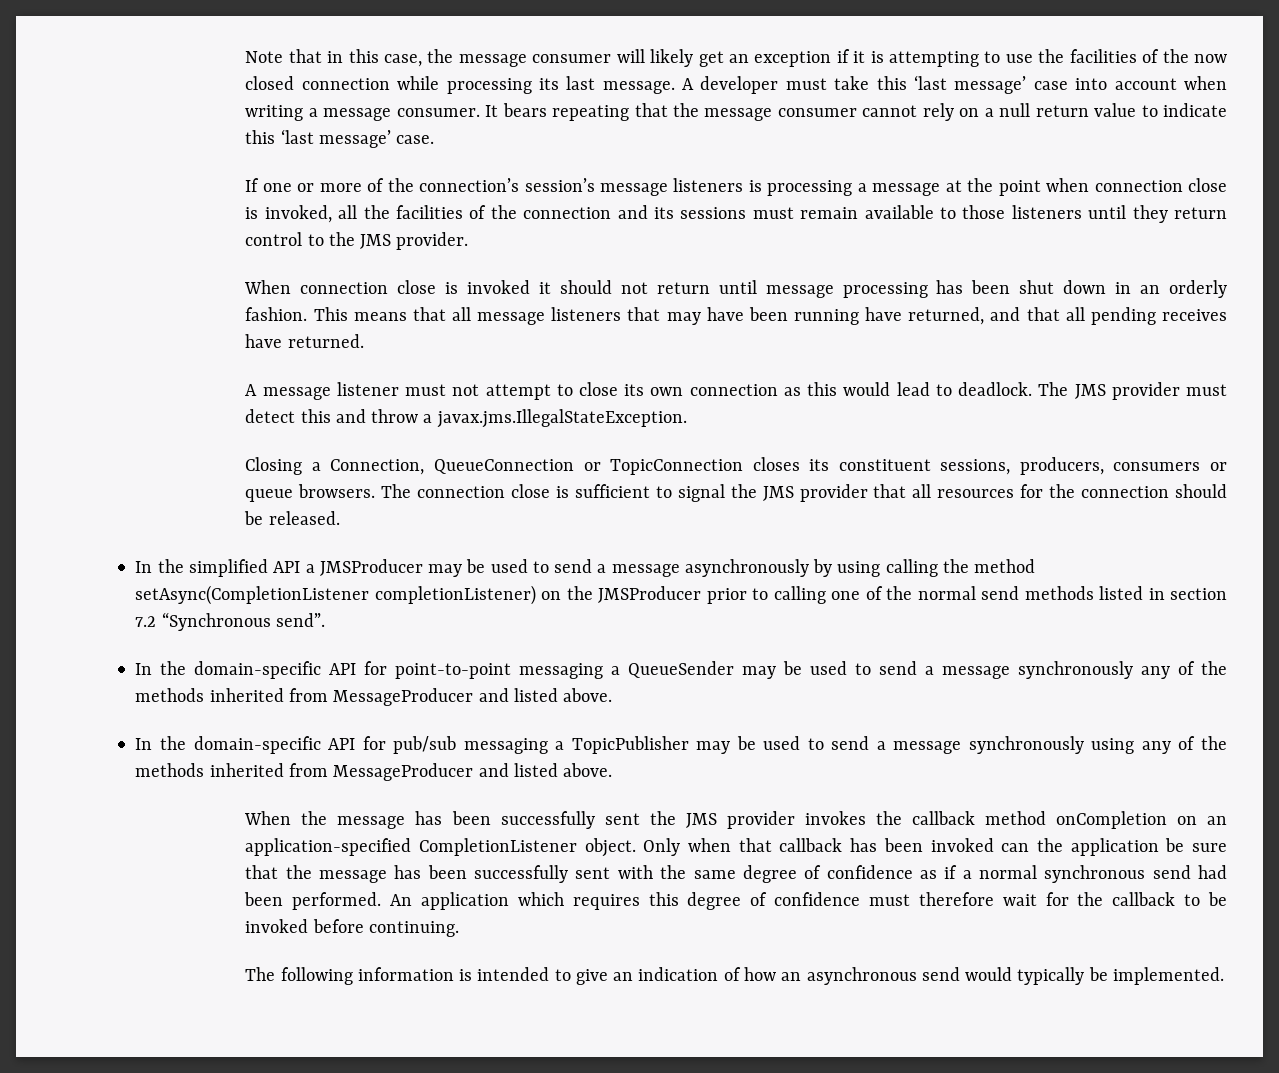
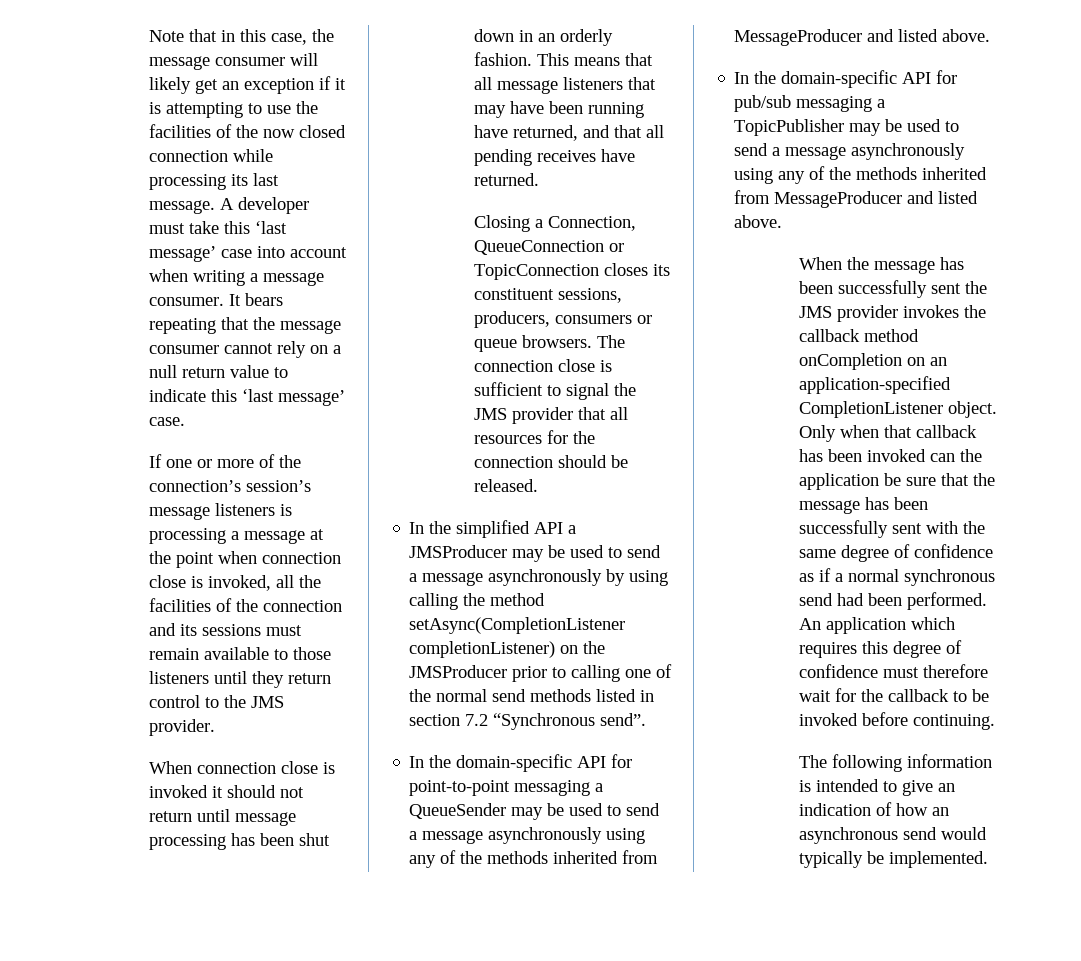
[245,382,1228,400] [245,409,687,428] // A message listener must not attempt to close its own connection as this would lead to deadlock. The JMS provider must detect this and throw a javax.jms.IllegalStateException. -> (539, 179) none
[1018,661,1134,679] synchronously -> [488,827,646,844] asynchronously using
[968,736,1084,754] synchronously -> [851,143,966,160] asynchronously

